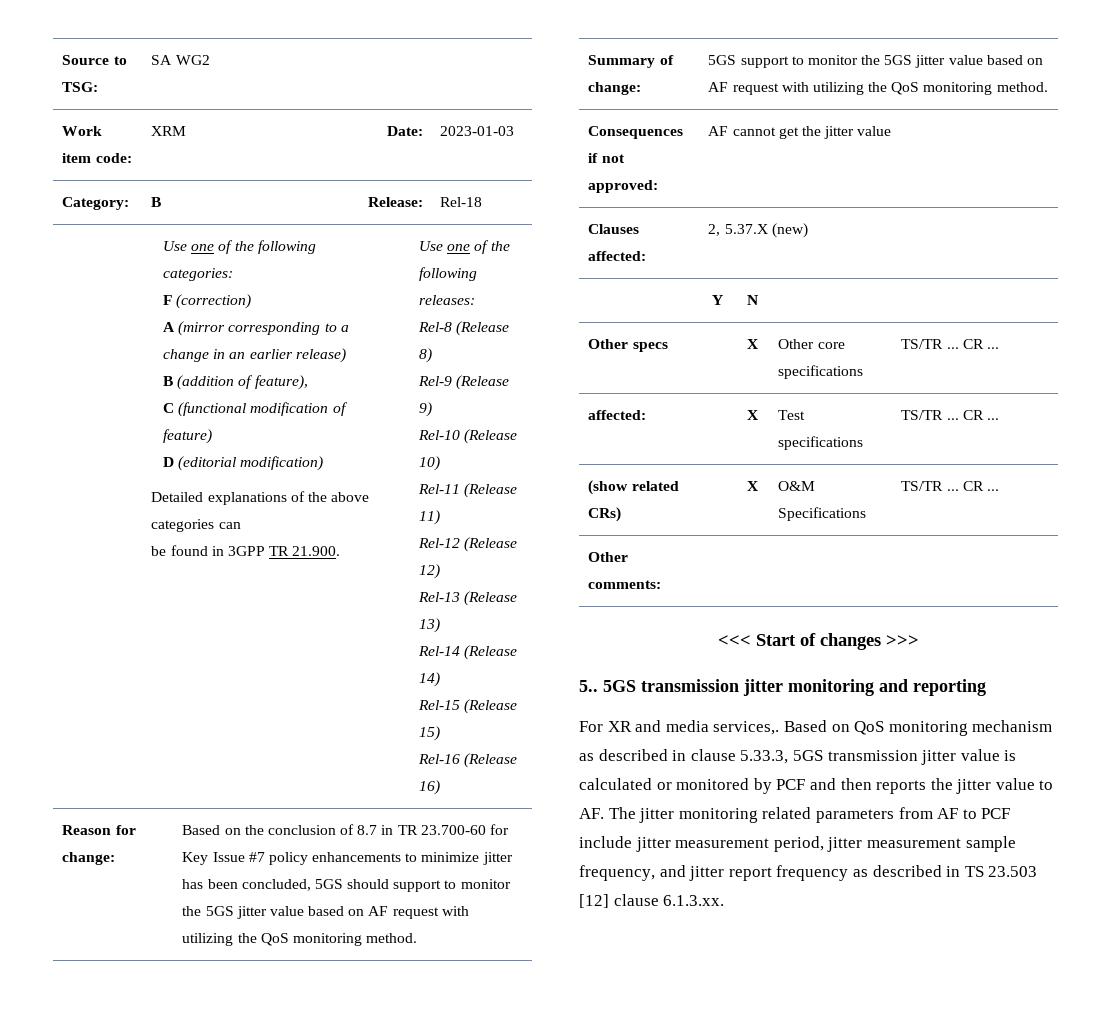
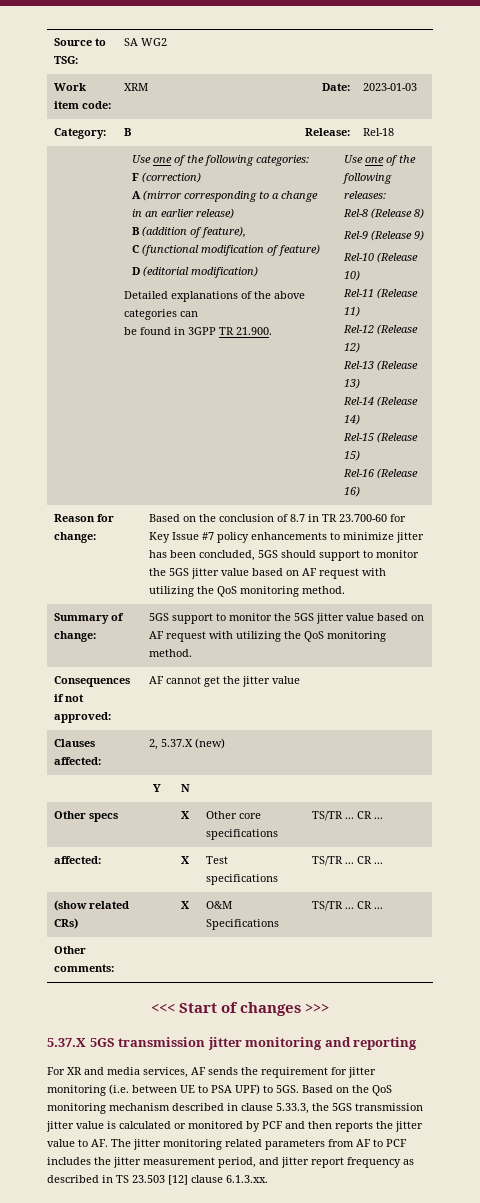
[579,680,598,692] 5.. -> [47,1038,86,1047] 5.37.X
[713,720,850,735] services,. Based on -> [143,1067,376,1078] [47,1084,369,1096] services, AF sends the requirement for jitter monitoring (i.e. between UE to PSA UPF) to 5GS. Based on the
[579,753,594,761] as -> (170, 1107) none
(789, 757) none -> [312,1103,329,1111] the
[579,836,632,848] include -> [47,1157,111,1165] includes the
[827,836,1016,852] [579,865,655,881] jitter measurement sample frequency, -> (256, 1162) none

